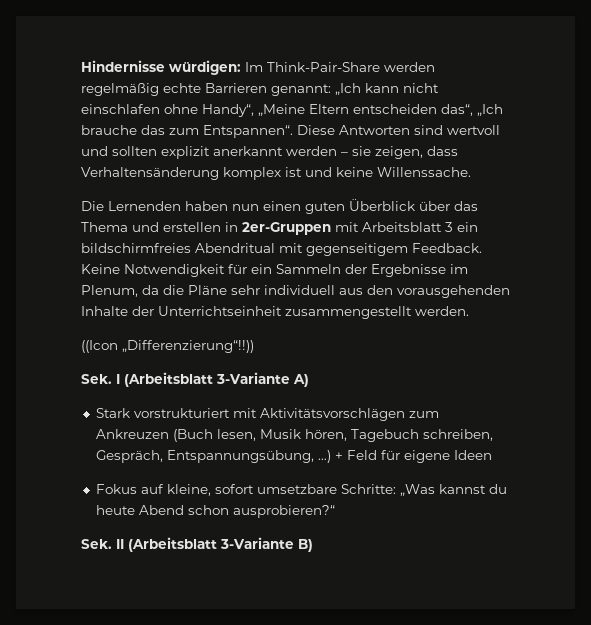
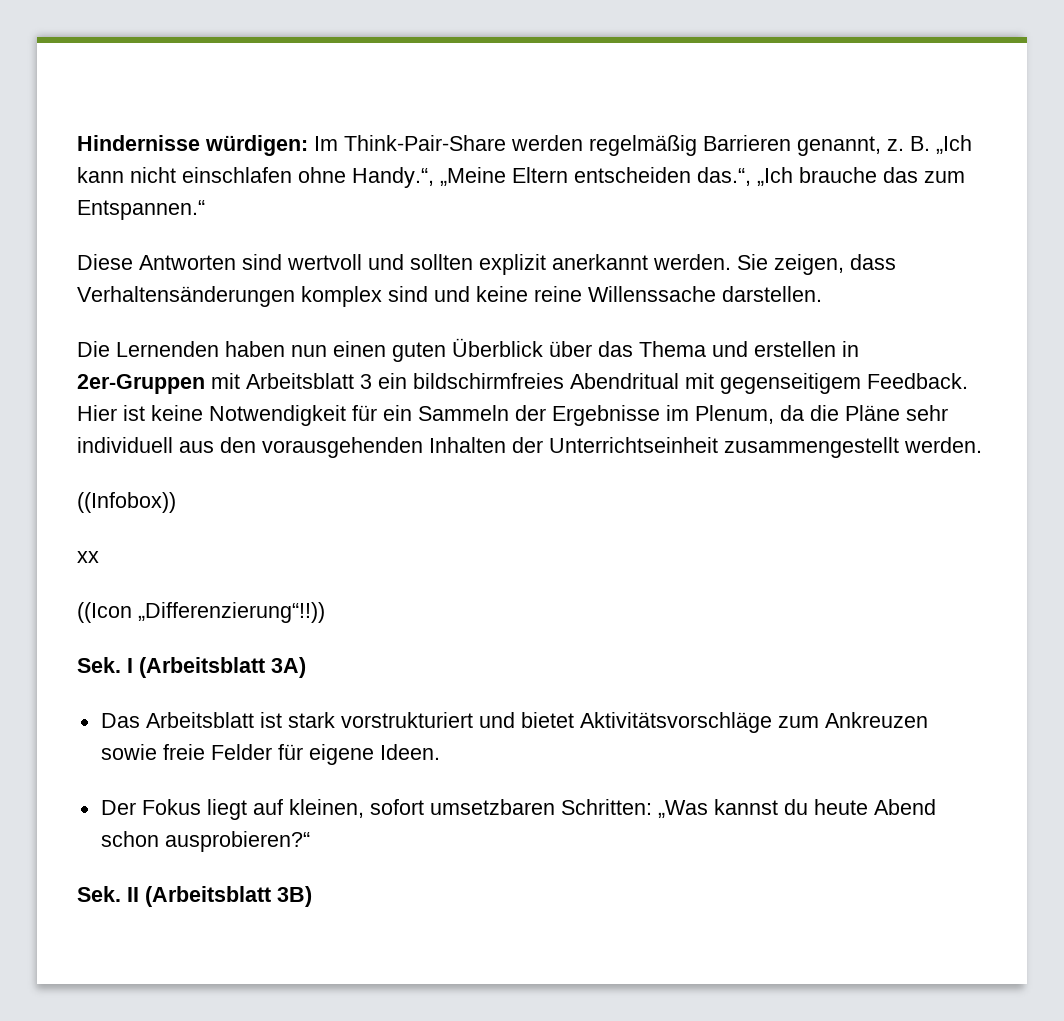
[163,83,331,96] echte Barrieren genannt: -> [703,135,930,156] Barrieren genannt, z. B.
[202,104,254,117] Handy“, -> [352,167,434,188] Handy.“,
[441,104,473,116] das“, -> [697,167,751,186] das.“,
[203,125,293,138] Entspannen“. -> [77,200,205,220] Entspannen.“ //
[286,146,458,159] [81,167,471,180] werden – sie zeigen, dass Verhaltensänderung komplex ist und keine Willenssache. -> [653,254,896,275] [77,286,822,307] werden. Sie zeigen, dass Verhaltensänderungen komplex sind und keine reine Willenssache darstellen.
[81,264,120,274] Keine -> [77,405,203,421] Hier ist keine
[81,306,128,316] Inhalte -> [429,437,506,453] Inhalten
(469, 311) none -> [77,492,176,513] [77,551,99,563] // ((Infobox)) // xx
[216,372,309,387] [95,408,439,421] [95,429,493,442] [95,450,492,463] [95,484,396,496] 3-Variante A) // Stark vorstrukturiert mit Aktivitätsvorschlägen zum Ankreuzen (Buch lesen, Musik hören, Tagebuch schreiben, Gespräch, Entspannungsübung, …) + Feld für eigene Ideen // Fokus auf kleine, sofort umsetzbare Schritte: -> [271,657,306,678] [100,712,928,733] [100,744,440,765] [100,799,652,820] 3A) // Das Arbeitsblatt ist stark vorstrukturiert und bietet Aktivitätsvorschläge zum Ankreuzen sowie freie Felder für eigene Ideen. // Der Fokus liegt auf kleinen, sofort umsetzbaren Schritten:
[220,537,313,552] 3-Variante B) -> [277,886,312,907] 3B)

